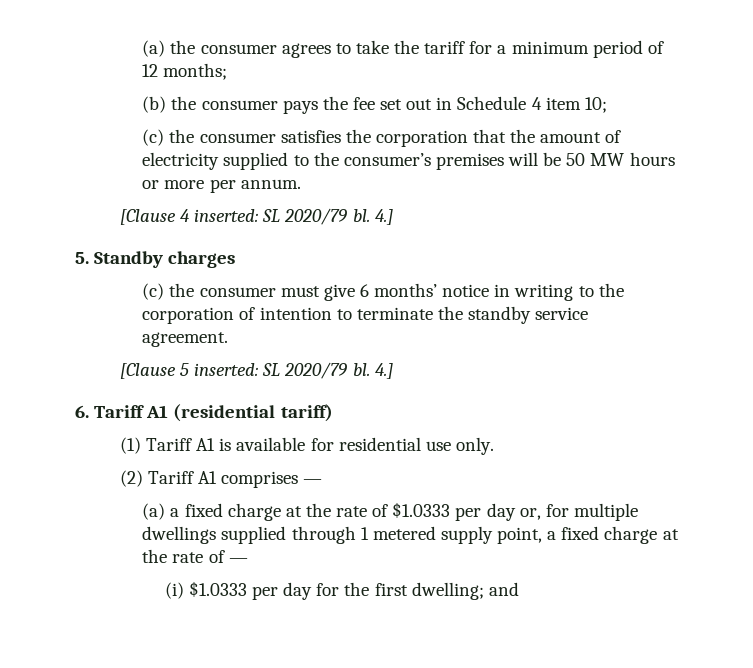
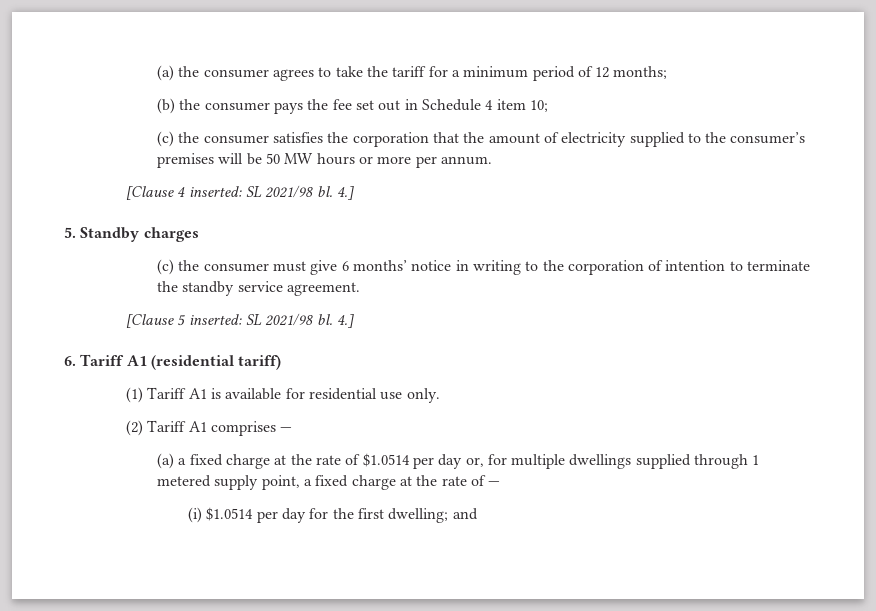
[284,208,348,225] 2020/79 -> [265,185,314,198] 2021/98
[284,362,348,379] 2020/79 -> [265,313,314,326] 2021/98
[392,502,451,518] $1.0333 -> [362,453,410,467] $1.0514
[188,581,247,597] $1.0333 -> [206,507,254,521] $1.0514

